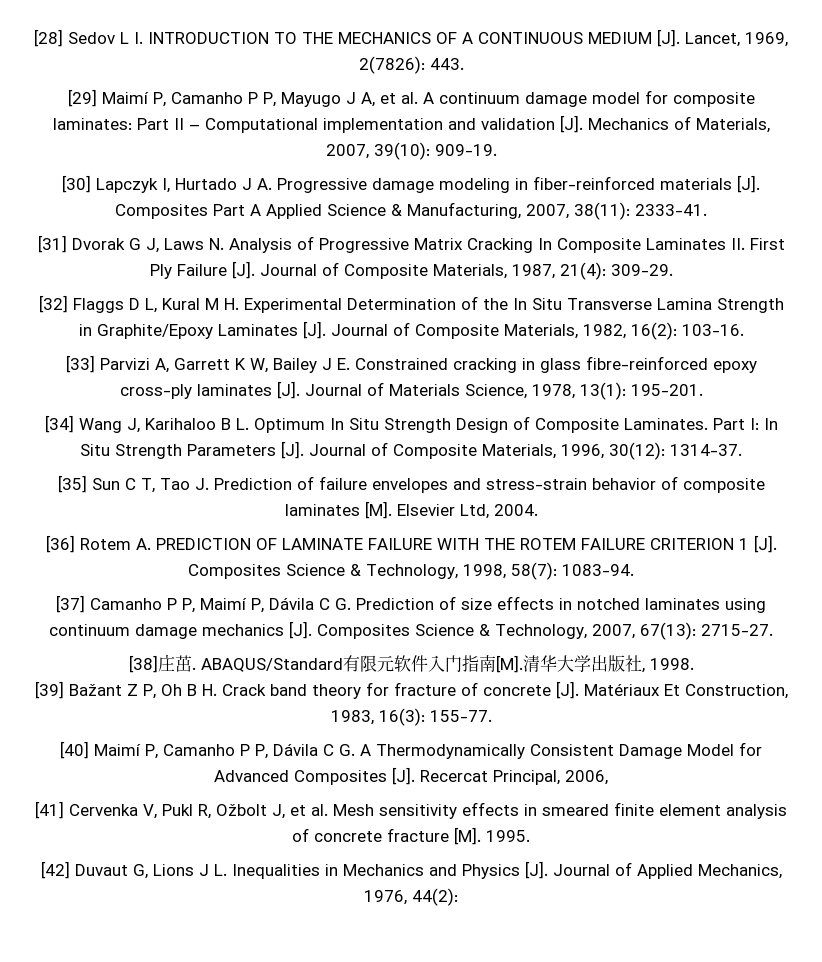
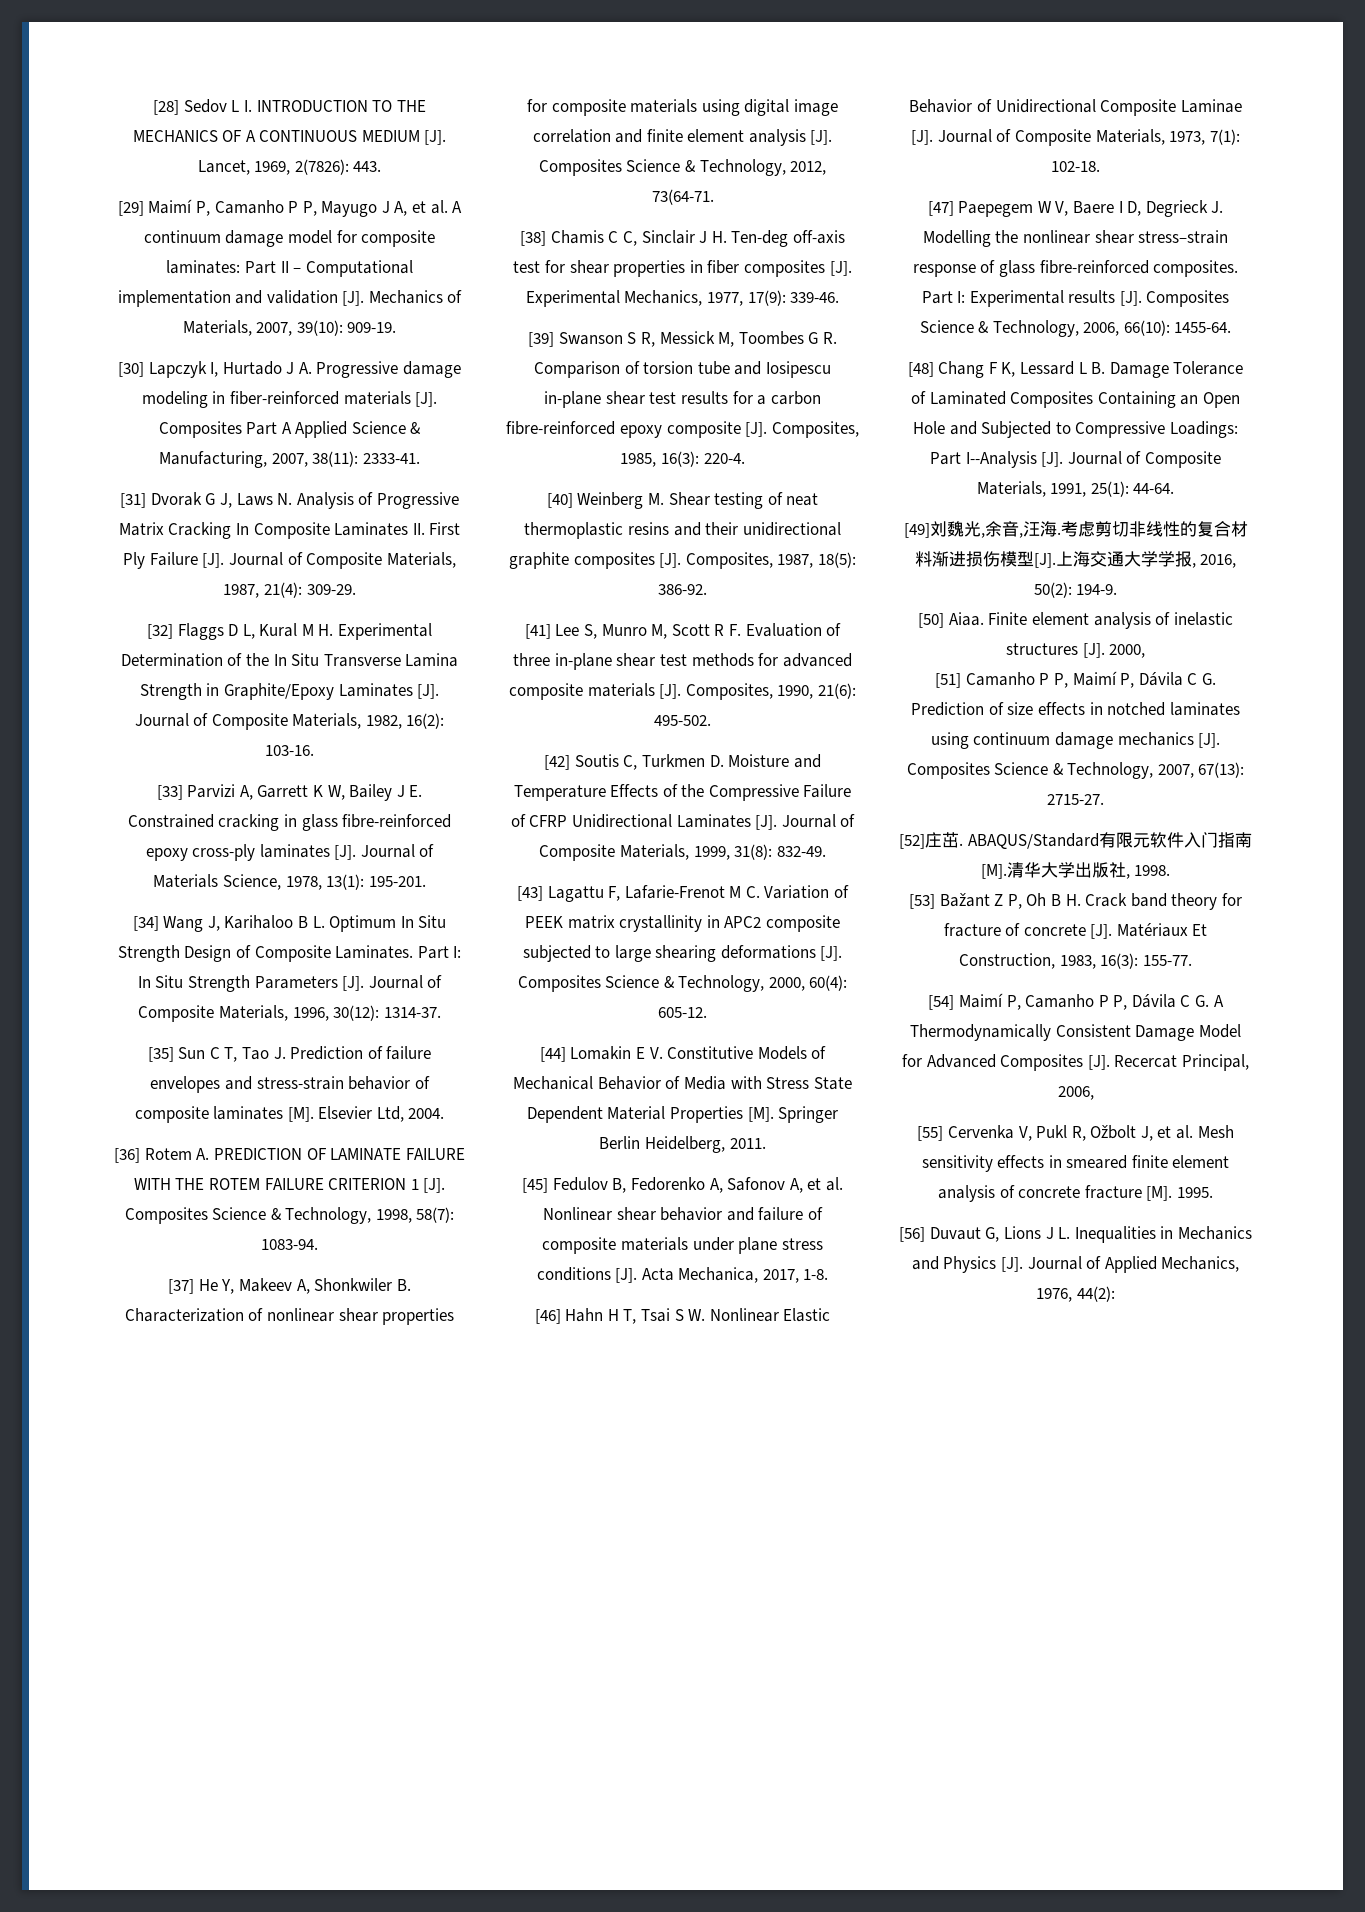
(85, 604) none -> [198,1278,411,1294] [124,1308,455,1325] [527,99,838,116] [532,129,833,146] [538,159,827,176] [651,189,714,205] [520,230,845,247] [513,260,852,277] [525,290,840,307] [528,331,837,347] [534,361,831,378] [544,391,821,408] [506,421,859,438] [620,451,745,467] [546,492,819,509] [524,522,841,539] [509,552,856,569] [658,584,707,595] [524,623,842,639] [513,653,852,670] [509,683,856,700] [654,715,711,726] [544,754,821,770] [513,784,852,801] [510,814,856,830] [539,844,826,861] [516,885,850,902] [525,915,840,932] [522,945,843,962] [517,975,848,992] [658,1007,707,1018] [539,1046,827,1062] [513,1076,852,1090] [526,1106,839,1123] [599,1136,766,1153] [522,1177,843,1193] [543,1207,823,1221] [542,1237,823,1254] [536,1267,829,1283] [534,1308,831,1324] [909,99,1242,116] [911,129,1240,146] [1051,161,1100,172] [927,200,1224,217] [922,230,1229,247] [912,260,1239,277] [921,290,1230,307] [919,320,1232,337] [907,361,1244,378] [911,391,1240,408] [913,421,1238,438] [930,451,1221,468] [976,481,1175,497] [903,521,1248,538] [914,551,1237,568] [1033,582,1118,598] [918,612,1233,629] [1005,643,1146,658] [935,673,962,688] He Y, Makeev A, Shonkwiler B. Characterization of nonlinear shear properties for composite materials using digital image correlation and finite element analysis [J]. Composites Science & Technology, 2012, 73(64-71. // [38] Chamis C C, Sinclair J H. Ten-deg off-axis test for shear properties in fiber composites [J]. Experimental Mechanics, 1977, 17(9): 339-46. // [39] Swanson S R, Messick M, Toombes G R. Comparison of torsion tube and Iosipescu in-plane shear test results for a carbon fibre-reinforced epoxy composite [J]. Composites, 1985, 16(3): 220-4. // [40] Weinberg M. Shear testing of neat thermoplastic resins and their unidirectional graphite composites [J]. Composites, 1987, 18(5): 386-92. // [41] Lee S, Munro M, Scott R F. Evaluation of three in-plane shear test methods for advanced composite materials [J]. Composites, 1990, 21(6): 495-502. // [42] Soutis C, Turkmen D. Moisture and Temperature Effects of the Compressive Failure of CFRP Unidirectional Laminates [J]. Journal of Composite Materials, 1999, 31(8): 832-49. // [43] Lagattu F, Lafarie-Frenot M C. Variation of PEEK matrix crystallinity in APC2 composite subjected to large shearing deformations [J]. Composites Science & Technology, 2000, 60(4): 605-12. // [44] Lomakin E V. Constitutive Models of Mechanical Behavior of Media with Stress State Dependent Material Properties [M]. Springer Berlin Heidelberg, 2011. // [45] Fedulov B, Fedorenko A, Safonov A, et al. Nonlinear shear behavior and failure of composite materials under plane stress conditions [J]. Acta Mechanica, 2017, 1-8. // [46] Hahn H T, Tsai S W. Nonlinear Elastic Behavior of Unidirectional Composite Laminae [J]. Journal of Composite Materials, 1973, 7(1): 102-18. // [47] Paepegem W V, Baere I D, Degrieck J. Modelling the nonlinear shear stress–strain response of glass fibre-reinforced composites. Part I: Experimental results [J]. Composites Science & Technology, 2006, 66(10): 1455-64. // [48] Chang F K, Lessard L B. Damage Tolerance of Laminated Composites Containing an Open Hole and Subjected to Compressive Loadings: Part I--Analysis [J]. Journal of Composite Materials, 1991, 25(1): 44-64. // [49]刘魏光,余音,汪海.考虑剪切非线性的复合材料渐进损伤模型[J].上海交通大学学报, 2016, 50(2): 194-9. // [50] Aiaa. Finite element analysis of inelastic structures [J]. 2000, // [51]
[128,655,158,673] [38] -> [899,834,926,849] [52]
[34,681,64,699] [39] -> [909,894,936,909] [53]
[60,741,89,759] [40] -> [928,995,955,1010] [54]
[35,801,64,819] [41] -> [917,1126,944,1141] [55]
[40,861,70,879] [42] -> [899,1227,926,1242] [56]

